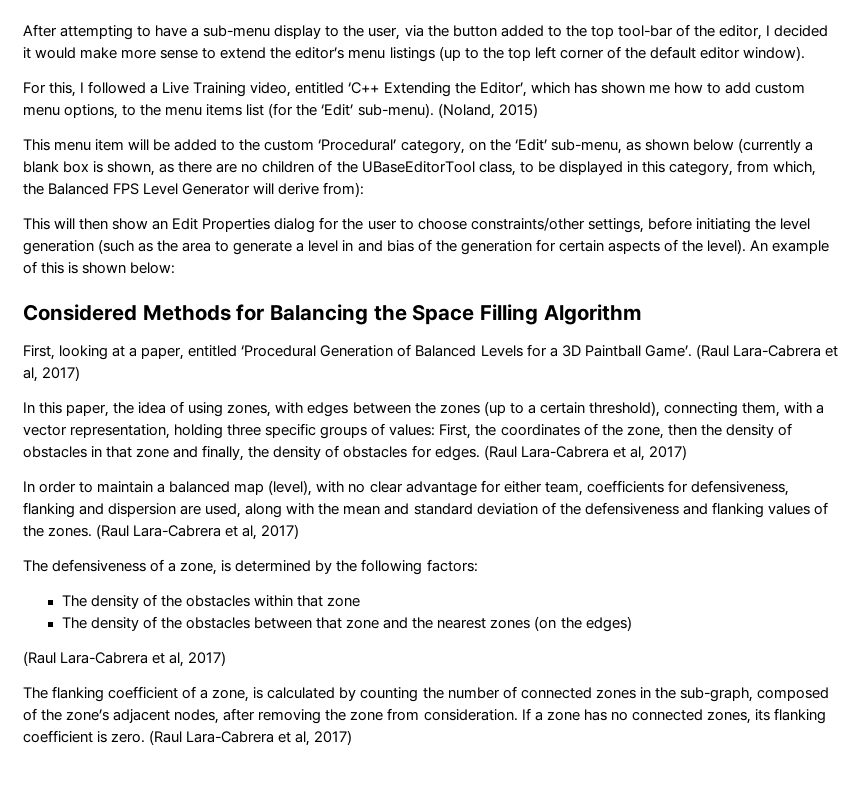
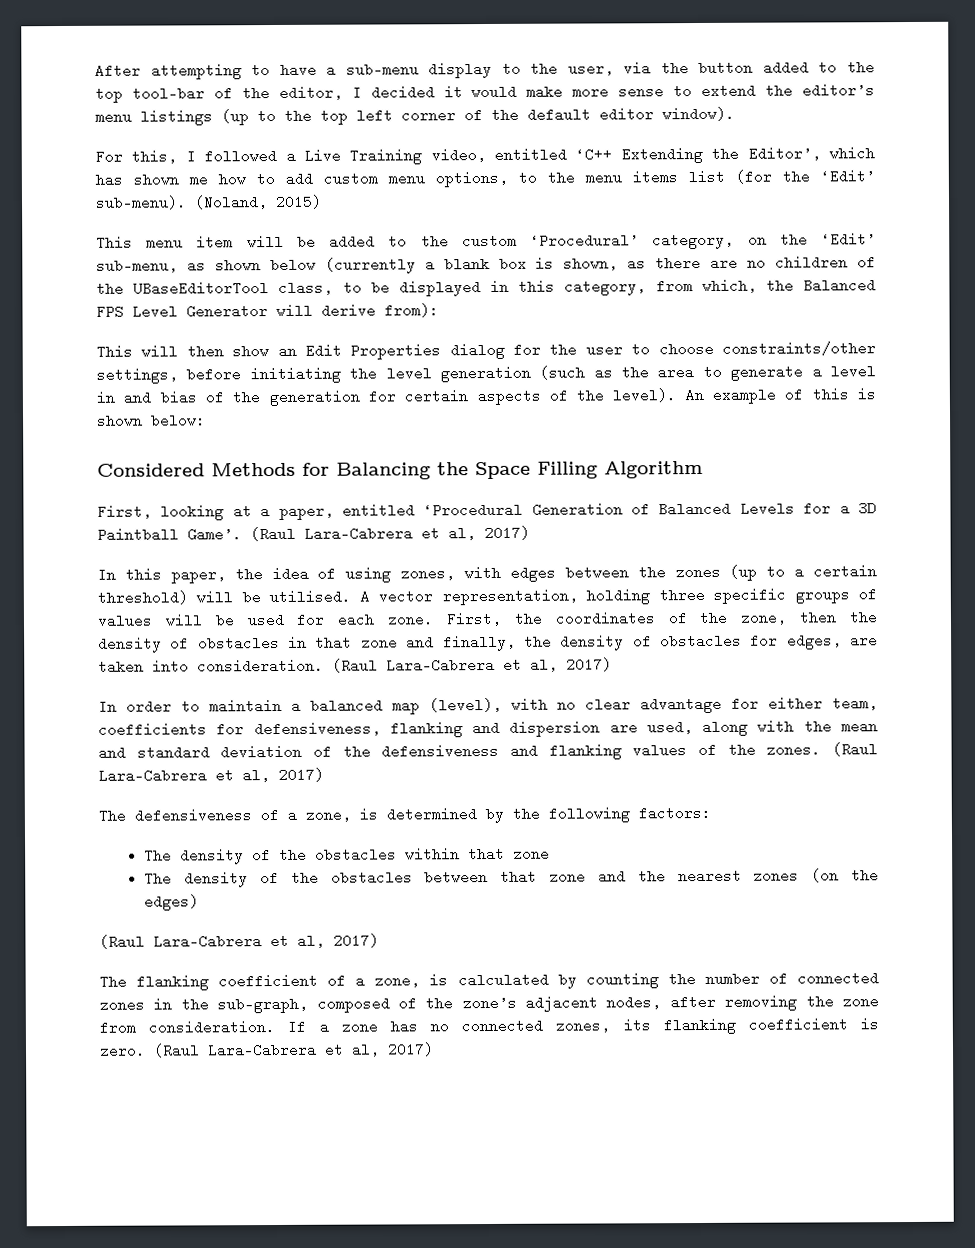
[588,401,825,417] threshold), connecting them, with a -> [97,589,370,605] threshold) will be utilised. A
[389,424,436,436] values: -> [97,612,435,628] values will be used for each zone.
[434,446,480,461] edges. -> [786,633,878,650] [98,658,324,674] edges, are taken into consideration.

